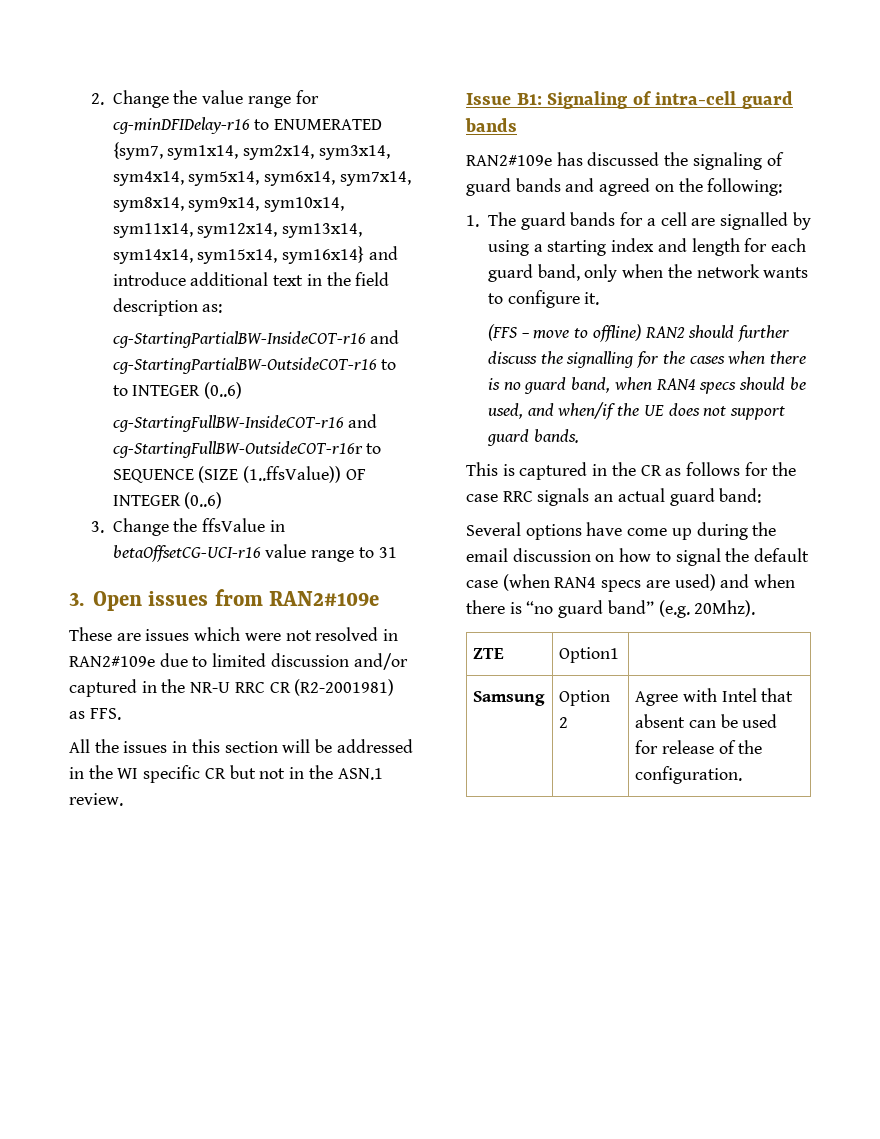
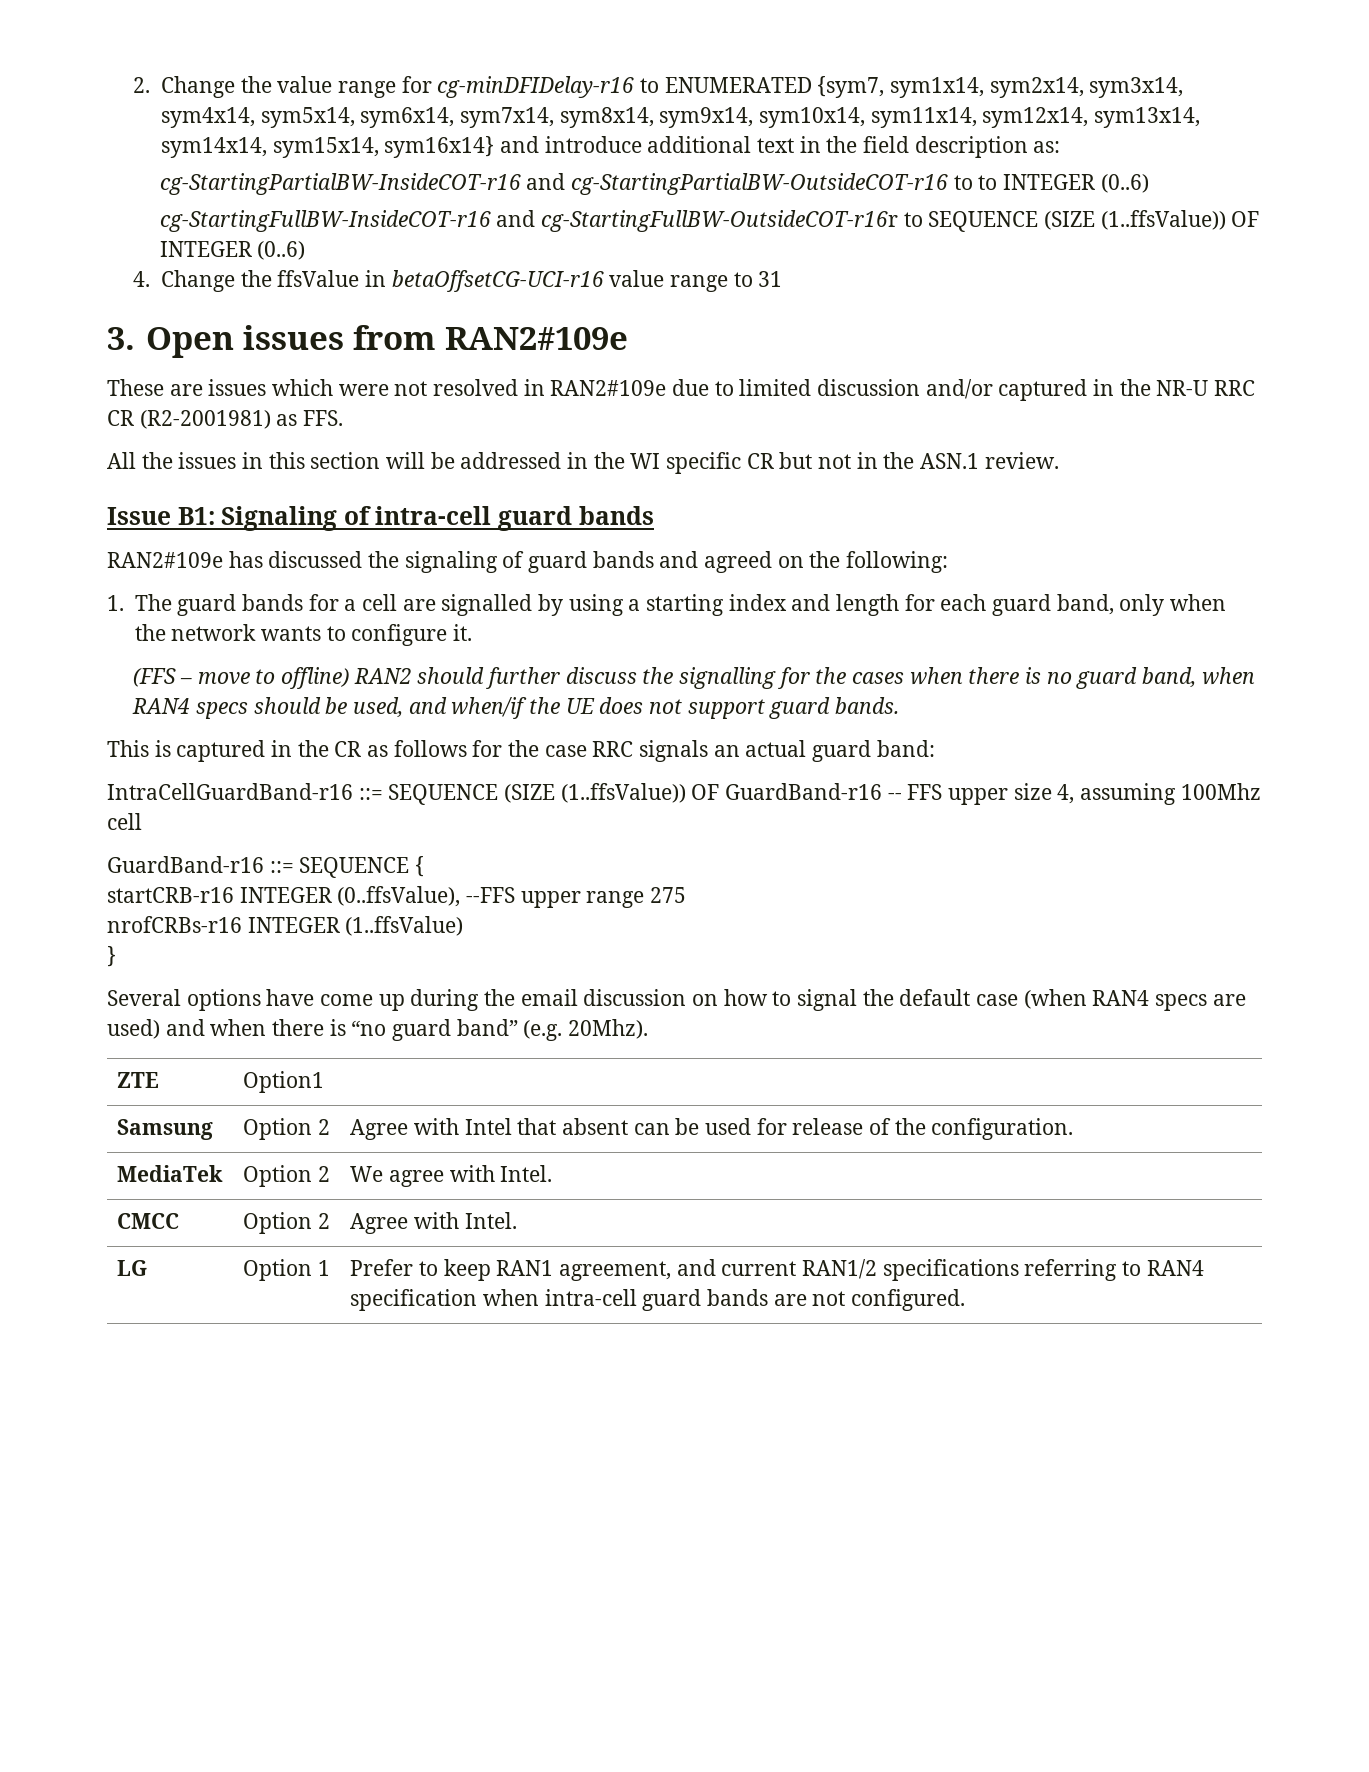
[90,521,104,533] 3. -> [133,271,151,287] 4.
(762, 495) none -> [107,783,1261,805] [107,813,142,830] [107,856,425,878] [107,886,687,908] [107,916,464,936] [107,946,116,967] // IntraCellGuardBand-r16 ::= SEQUENCE (SIZE (1..ffsValue)) OF GuardBand-r16 -- FFS upper size 4, assuming 100Mhz cell // GuardBand-r16 ::= SEQUENCE { // startCRB-r16 INTEGER (0..ffsValue), --FFS upper range 275 // nrofCRBs-r16 INTEGER (1..ffsValue) // }
(743, 775) none -> [117,1165,224,1182] [243,1165,330,1187] [350,1165,553,1187] [117,1213,180,1229] [243,1212,330,1234] [350,1212,517,1234] [117,1260,148,1276] [243,1259,330,1281] [350,1259,1204,1281] [350,1289,966,1311] // MediaTek | Option 2 | We agree with Intel. // CMCC | Option 2 | Agree with Intel. // LG | Option 1 | Prefer to keep RAN1 agreement, and current RAN1/2 specifications referring to RAN4 specification when intra-cell guard bands are not configured.

